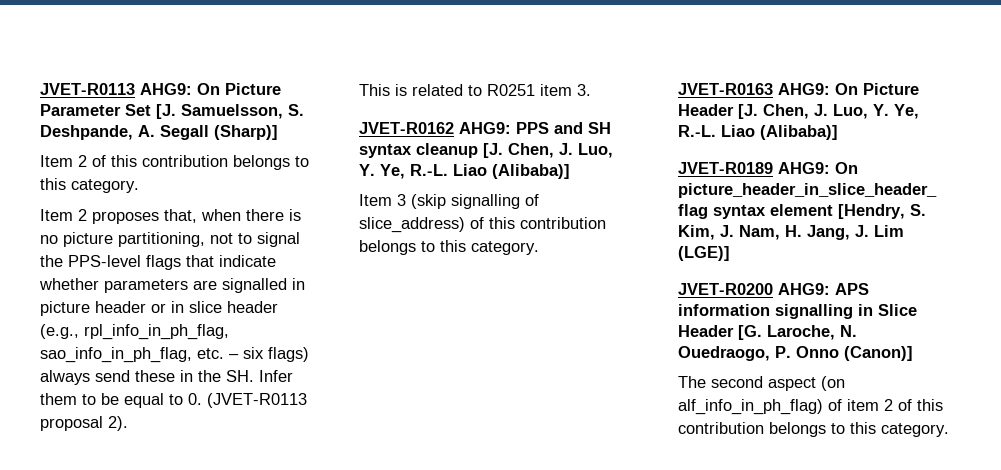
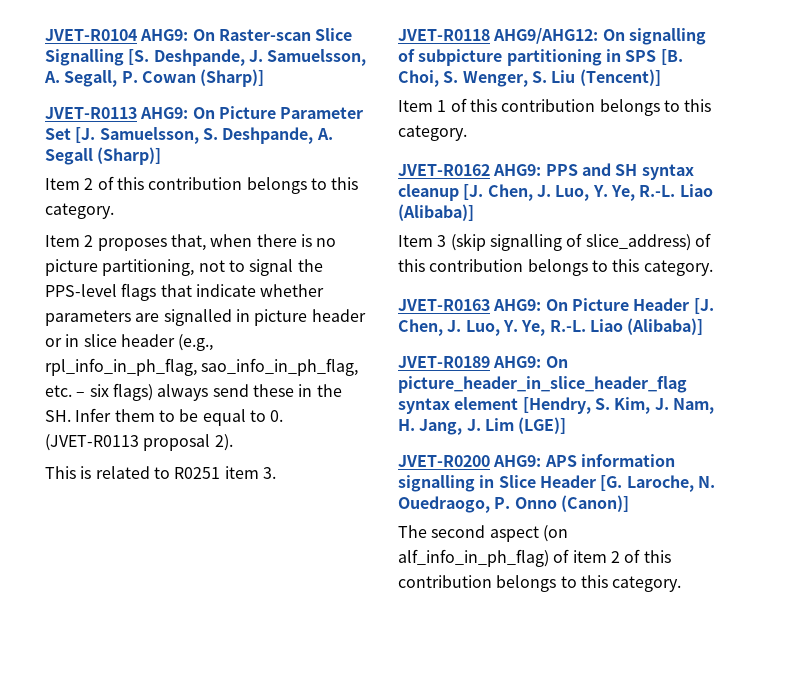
(40, 89) none -> [45,28,353,41] [45,49,367,66] [44,69,265,87] JVET-R0104 AHG9: On Raster-scan Slice Signalling [S. Deshpande, J. Samuelsson, A. Segall, P. Cowan (Sharp)] //
(591, 90) none -> [398,28,706,45] [398,49,683,66] [398,69,661,87] [398,98,712,116] [398,125,467,141] // JVET-R0118 AHG9/AHG12: On signalling of subpicture partitioning in SPS [B. Choi, S. Wenger, S. Liu (Tencent)] // Item 1 of this contribution belongs to this category.

